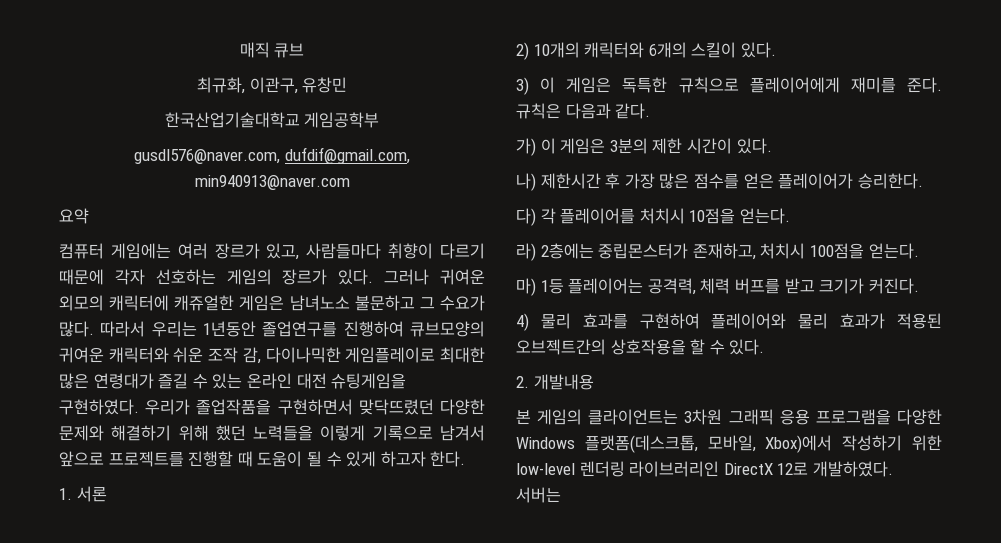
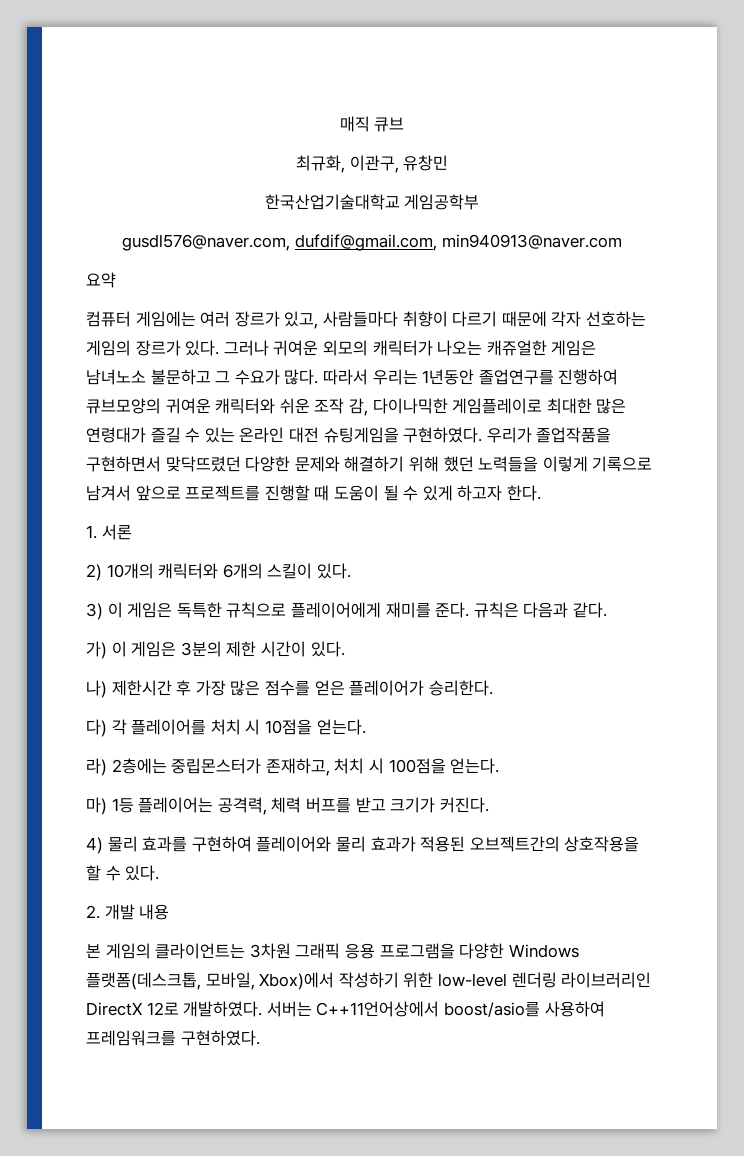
[109,295,170,311] 캐릭터에 -> [372,340,483,356] 캐릭터가 나오는
[639,208,685,224] 처치시 -> [210,719,261,735] 처치 시
[760,243,806,259] 처치시 -> [334,758,384,774] 처치 시
[533,374,594,390] 개발내용 -> [104,904,170,920] 개발 내용
(561, 495) none -> [316,1001,605,1017] [86,1030,260,1046] C++11언어상에서 boost/asio를 사용하여 프레임워크를 구현하였다.

